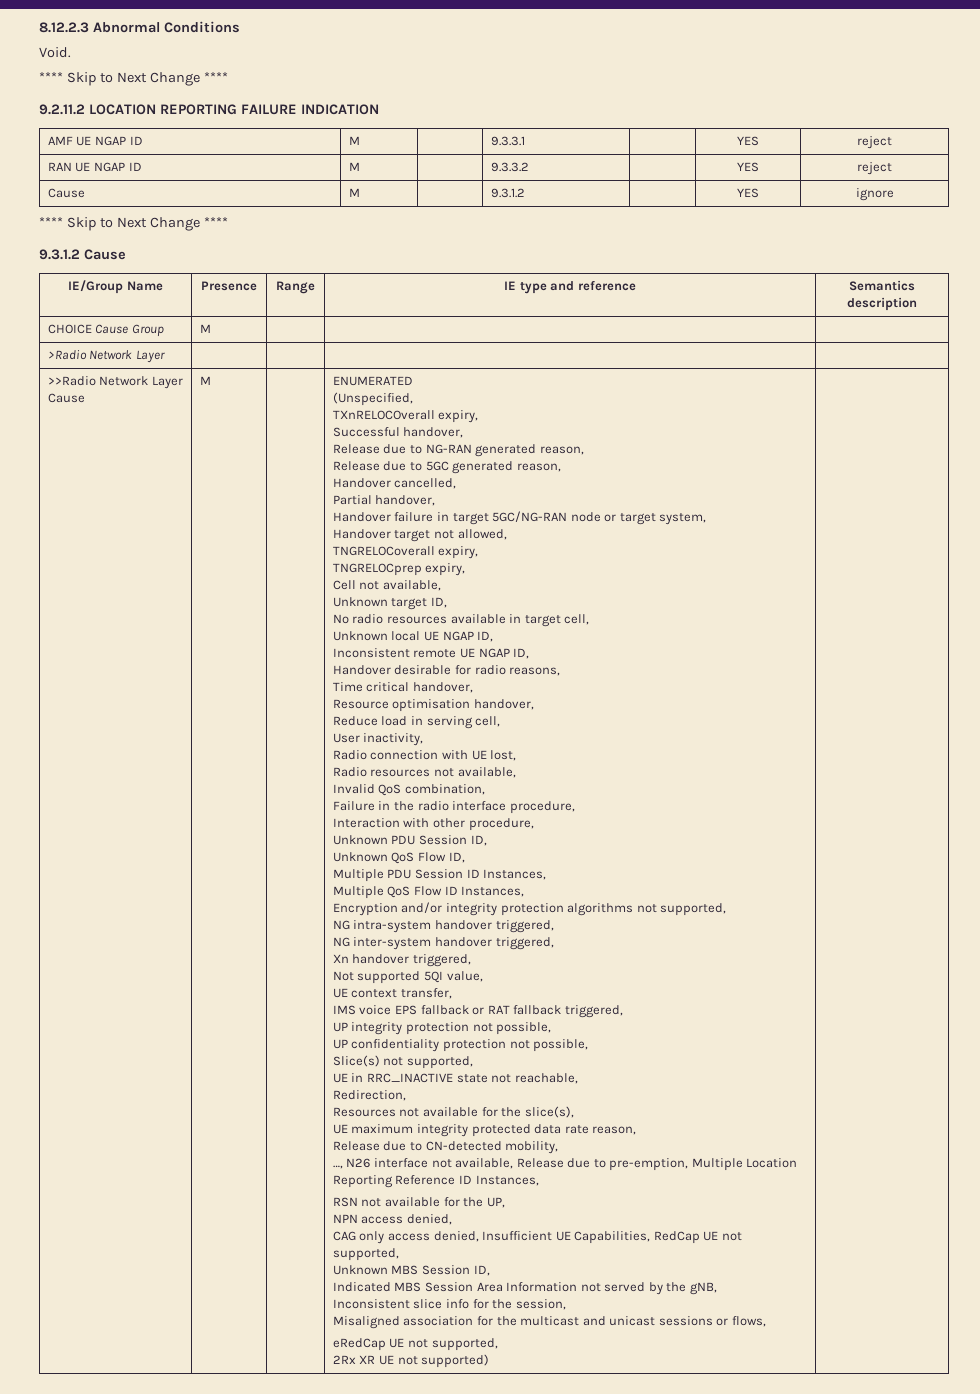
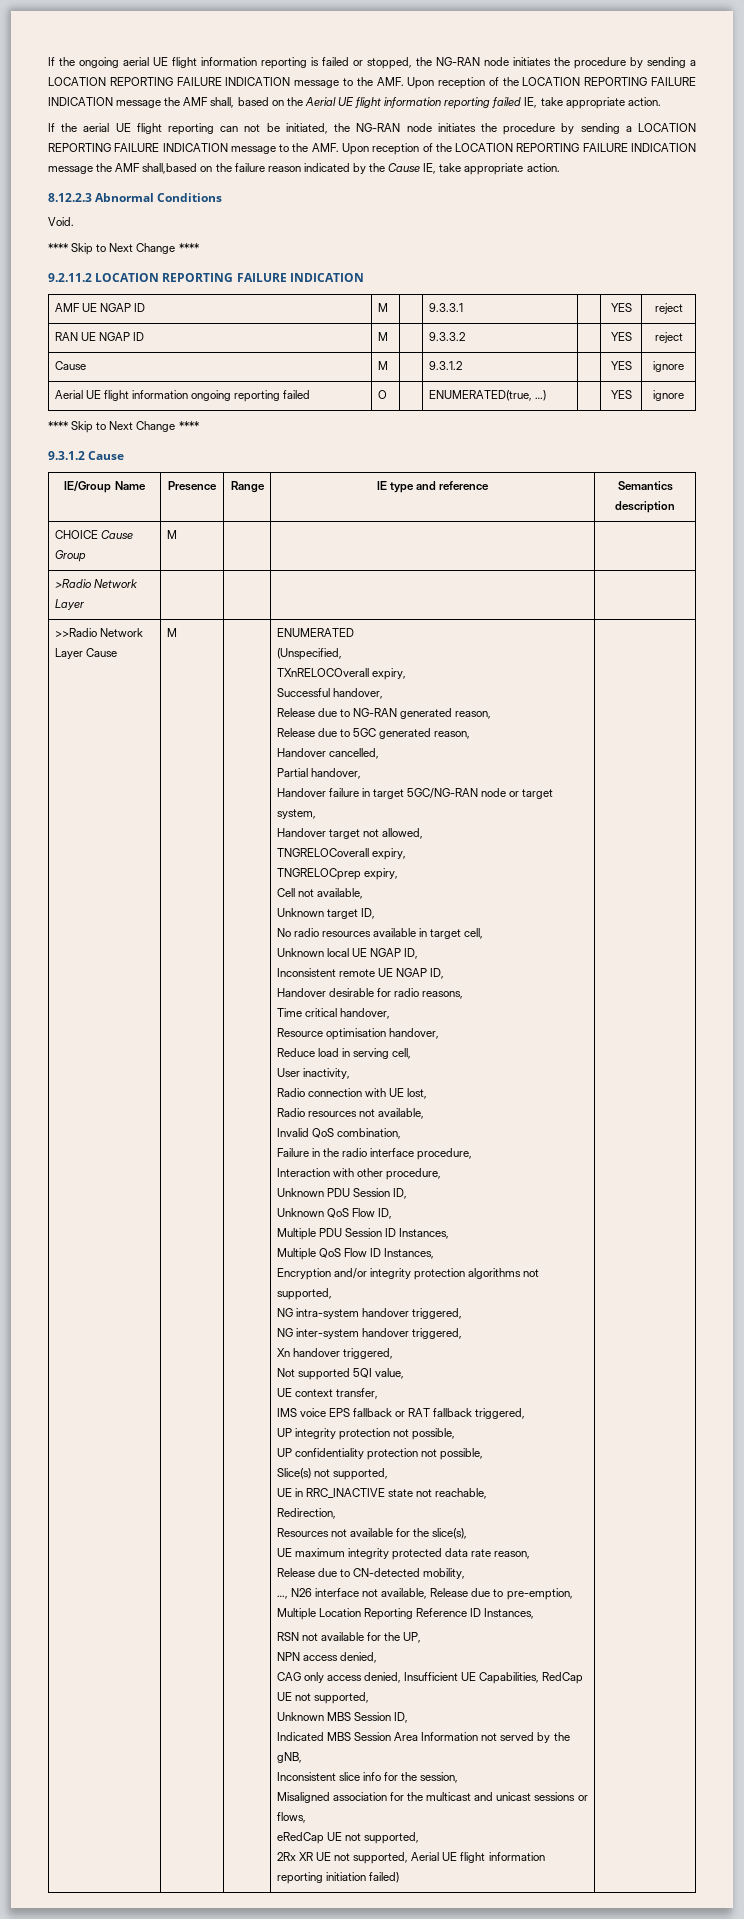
(39, 27) none -> [48,57,696,69] [48,77,696,89] [48,97,661,109] [48,123,697,135] [48,143,696,155] [48,163,560,175] If the ongoing aerial UE flight information reporting is failed or stopped, the NG-RAN node initiates the procedure by sending a LOCATION REPORTING FAILURE INDICATION message to the AMF. Upon reception of the LOCATION REPORTING FAILURE INDICATION message the AMF shall, based on the Aerial UE flight information reporting failed IE, take appropriate action. // If the aerial UE flight reporting can not be initiated, the NG-RAN node initiates the procedure by sending a LOCATION REPORTING FAILURE INDICATION message to the AMF. Upon reception of the LOCATION REPORTING FAILURE INDICATION message the AMF shall,based on the failure reason indicated by the Cause IE, take appropriate action. //
(894, 194) none -> [54,390,311,402] [377,390,387,399] [428,390,546,401] [610,390,632,399] [653,390,684,401] // Aerial UE flight information ongoing reporting failed | O | | ENUMERATED(true, …) | | YES | ignore
[421,1354,490,1368] supported) -> [353,1852,545,1864] [276,1872,399,1884] supported, Aerial UE flight information reporting initiation failed)

